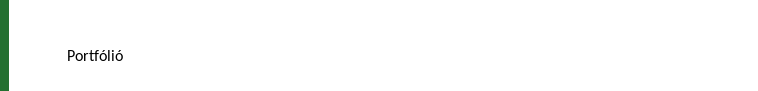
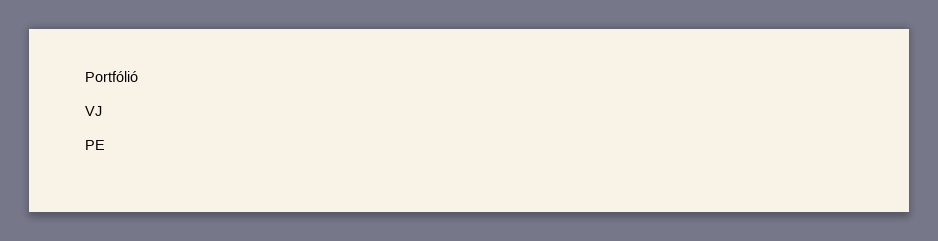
(123, 55) none -> [85,106,102,116] [85,140,105,150] // VJ // PE

